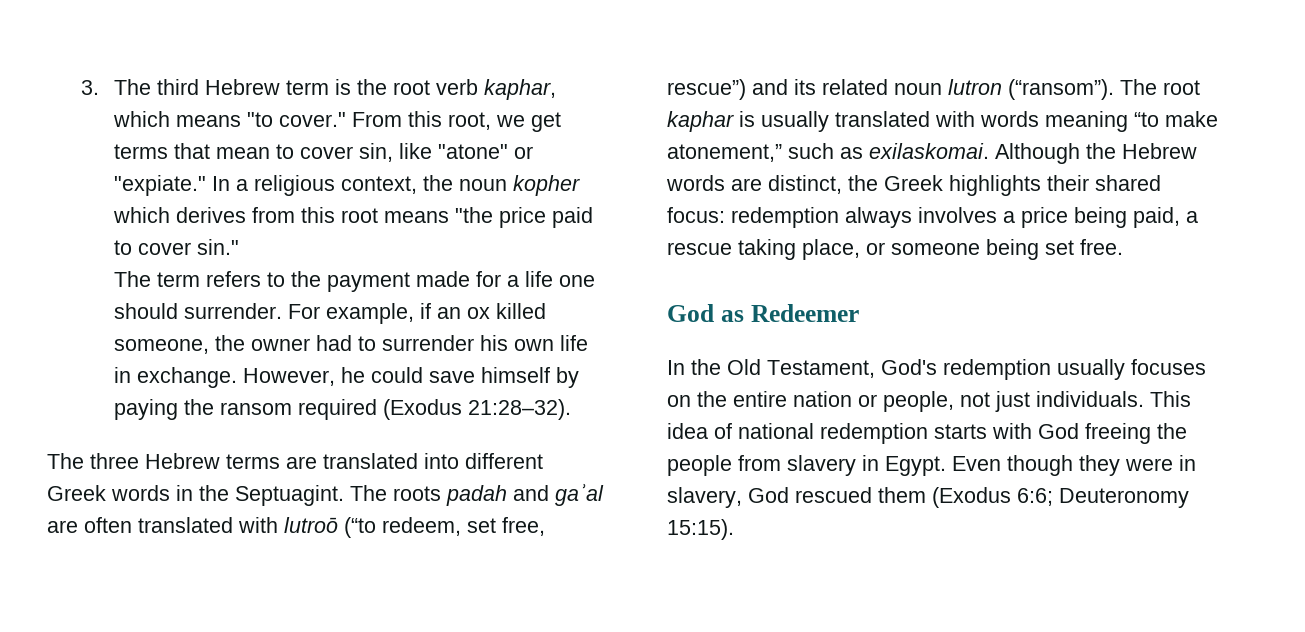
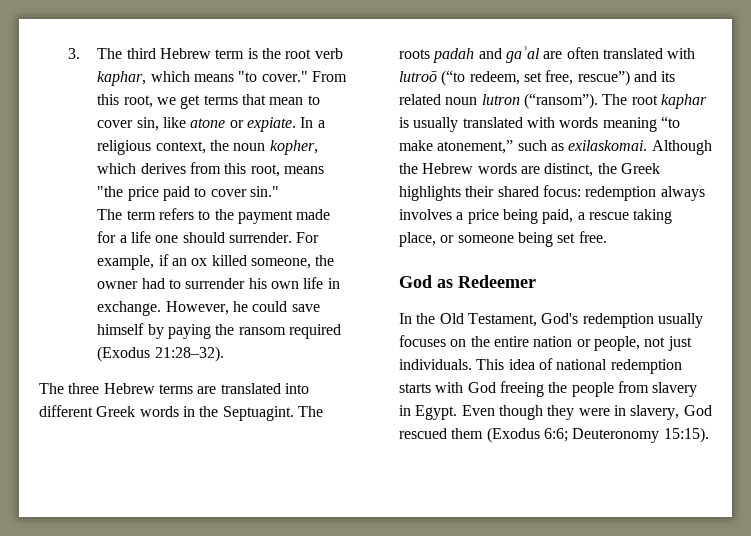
[438,144,534,159] [114,175,207,196] "atone" or "expiate." -> [190,117,297,132] atone or expiate.
[513,175,581,196] kopher -> [269,140,318,155] kopher,
[341,208,379,223] root -> [250,164,280,177] root,

